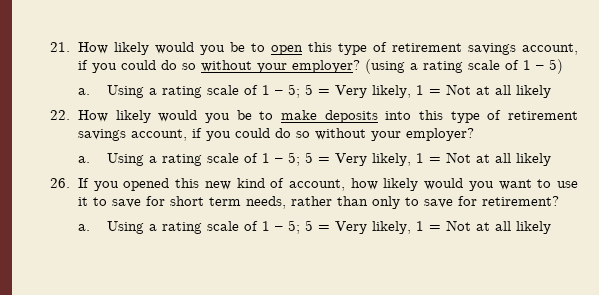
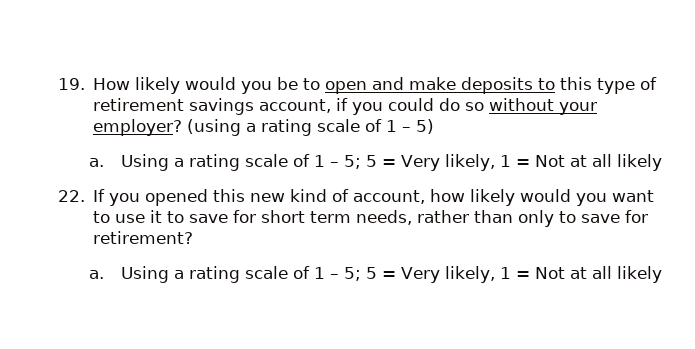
[49,42,70,52] 21. -> [57,78,85,90] 19.
(304, 50) none -> [371,77,555,94] and make deposits to
[78,110,578,123] [78,128,475,141] [78,152,551,166] [49,178,70,188] How likely would you be to make deposits into this type of retirement savings account, if you could do so without your employer? // a. Using a rating scale of 1 – 5; 5 = Very likely, 1 = Not at all likely // 26. -> (85, 196) none

